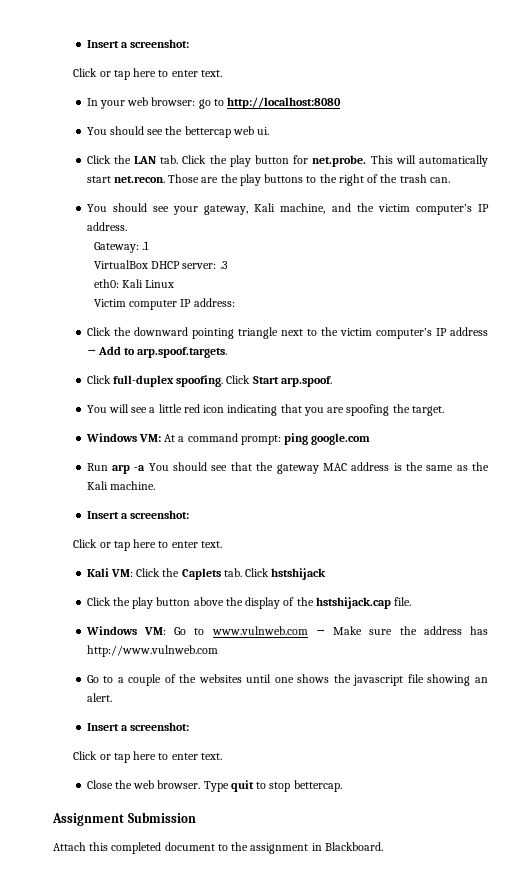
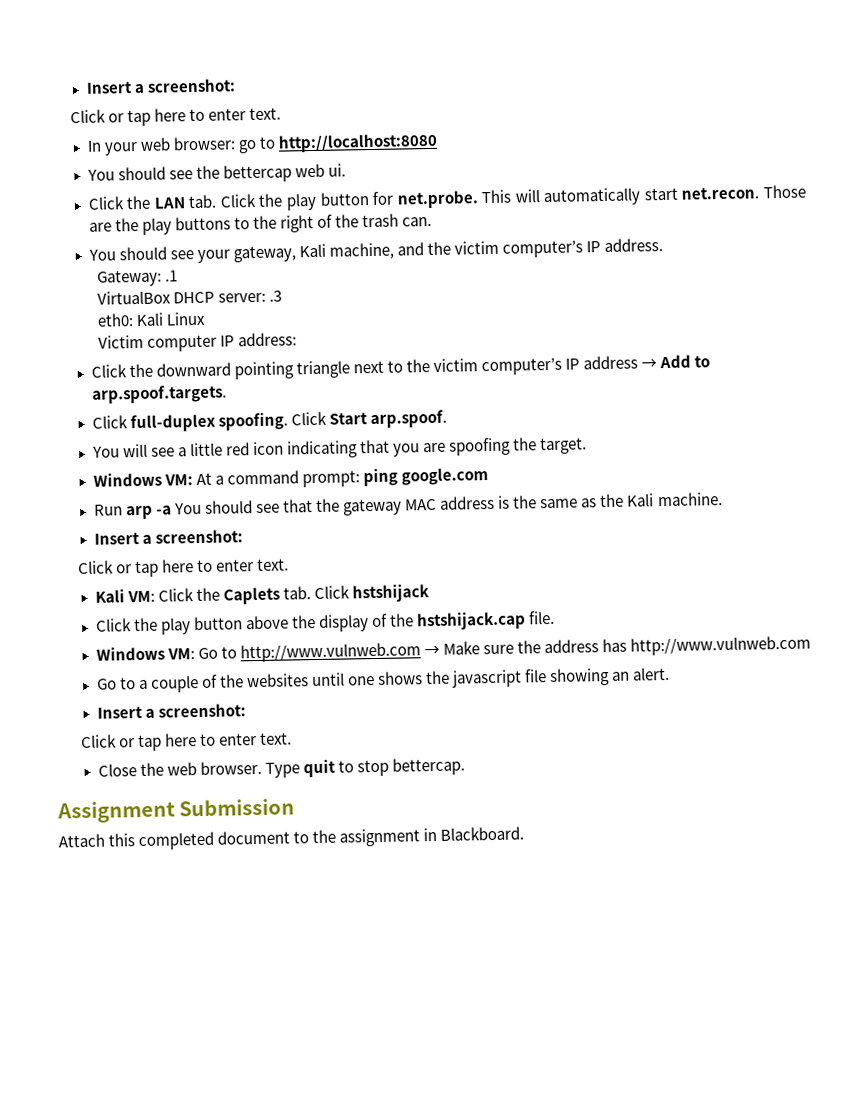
[211,626,308,635] www.vulnweb.com -> [239,642,421,663] http://www.vulnweb.com

